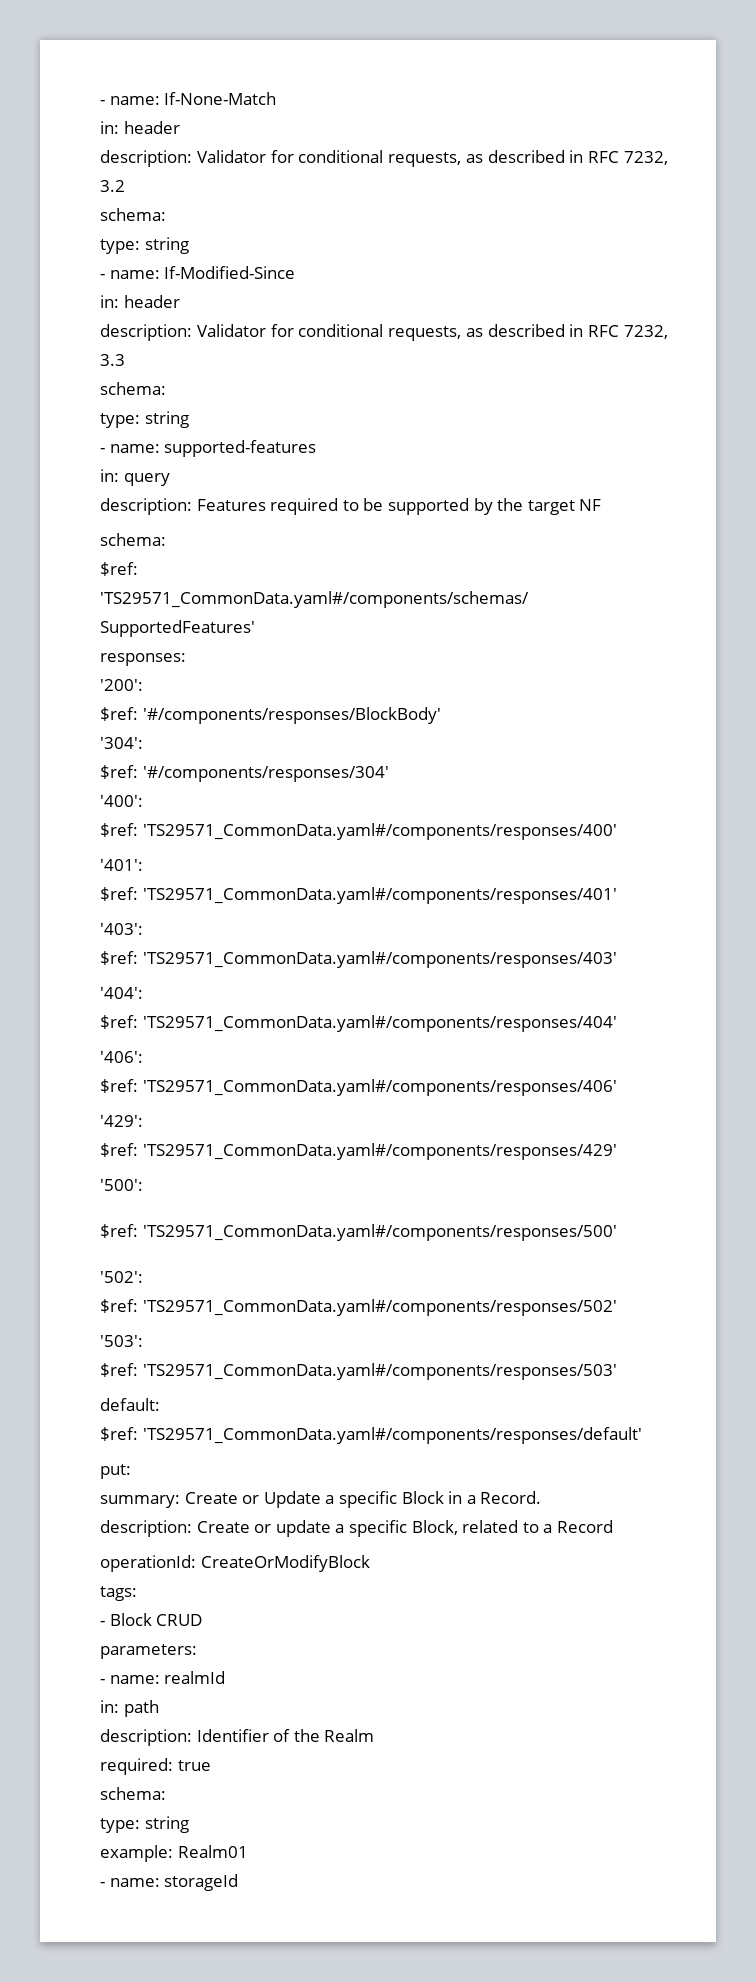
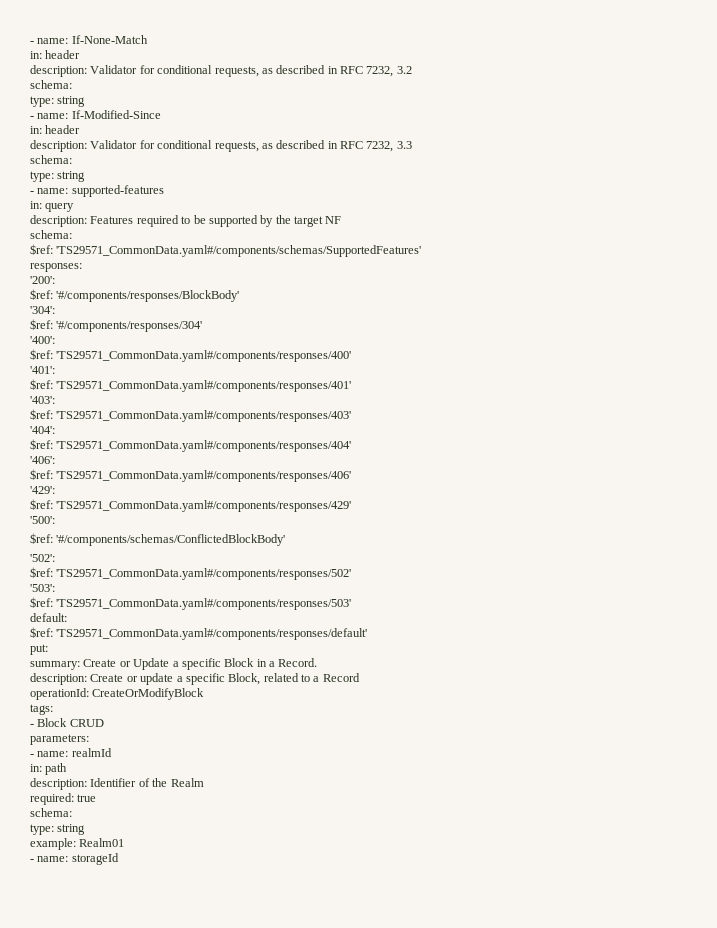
[142,1224,617,1241] 'TS29571_CommonData.yaml#/components/responses/500' -> [56,534,286,546] '#/components/schemas/ConflictedBlockBody'

